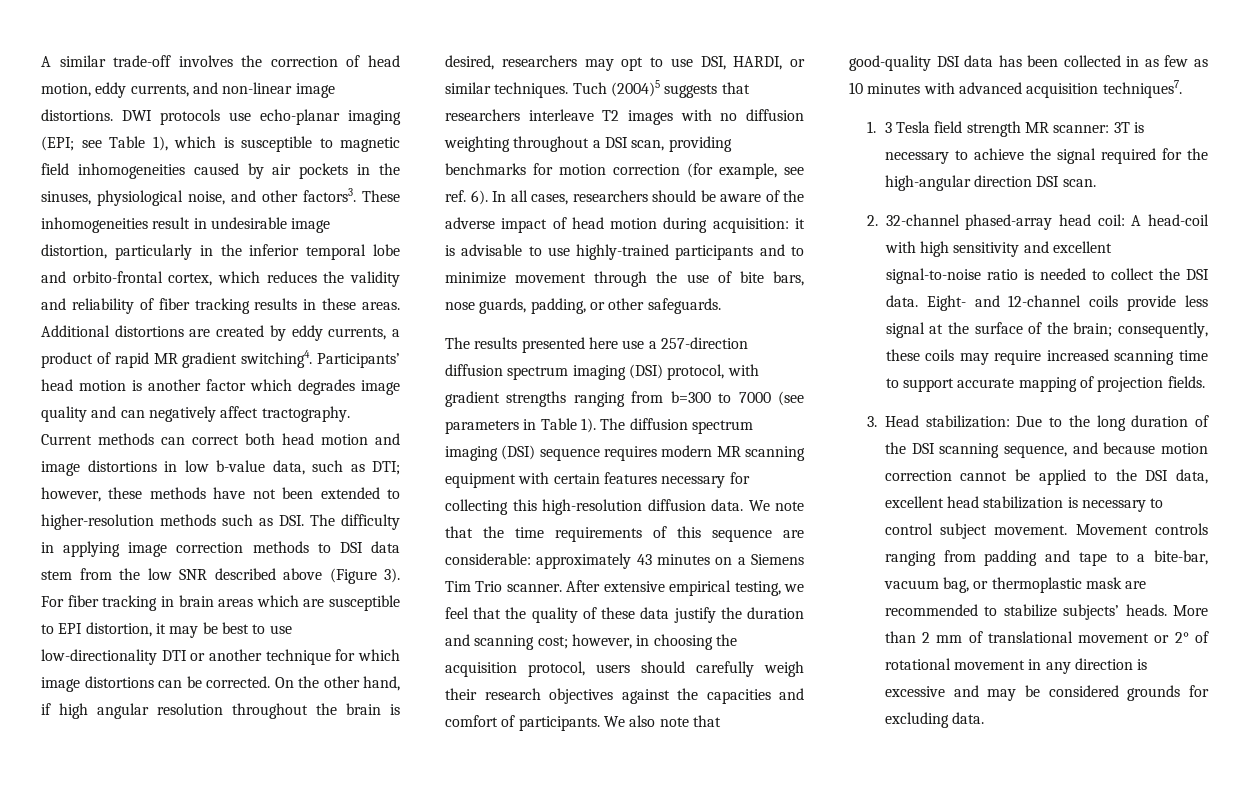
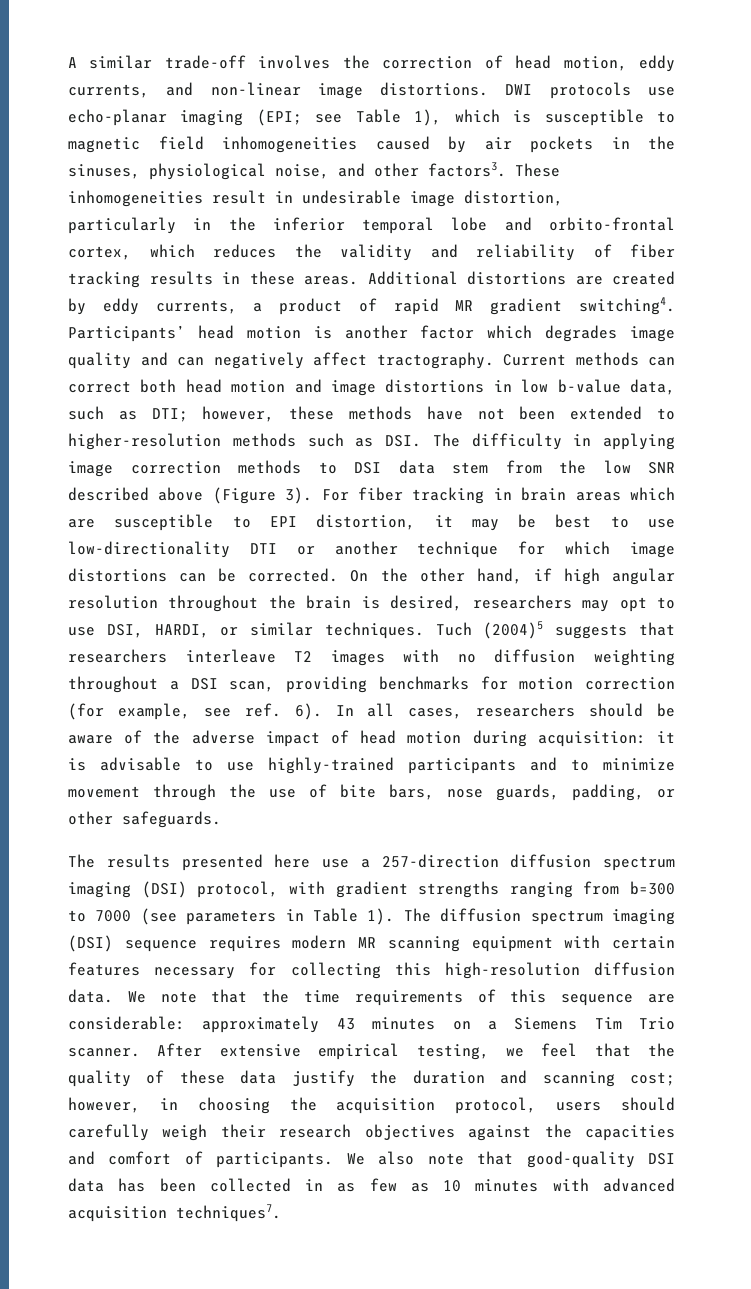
[866,121,1144,137] [884,148,1208,164] [884,175,1096,191] [866,214,1209,230] [884,241,1113,257] [885,268,1209,284] [885,295,1208,311] [885,322,1208,338] [885,349,1208,365] [885,376,1205,392] [866,415,1209,431] [884,442,1208,458] [884,469,1208,485] [884,496,1164,512] [884,523,1208,539] [884,550,1208,566] [883,577,1147,593] [884,604,1208,620] [884,631,1209,643] [884,658,1148,674] [884,685,1209,701] [884,712,985,728] // 1. 3 Tesla field strength MR scanner: 3T is necessary to achieve the signal required for the high-angular direction DSI scan. // 2. 32-channel phased-array head coil: A head-coil with high sensitivity and excellent signal-to-noise ratio is needed to collect the DSI data. Eight- and 12-channel coils provide less signal at the surface of the brain; consequently, these coils may require increased scanning time to support accurate mapping of projection fields. // 3. Head stabilization: Due to the long duration of the DSI scanning sequence, and because motion correction cannot be applied to the DSI data, excellent head stabilization is necessary to control subject movement. Movement controls ranging from padding and tape to a bite-bar, vacuum bag, or thermoplastic mask are recommended to stabilize subjects’ heads. More than 2 mm of translational movement or 2° of rotational movement in any direction is excessive and may be considered grounds for excluding data. -> (281, 1213) none

